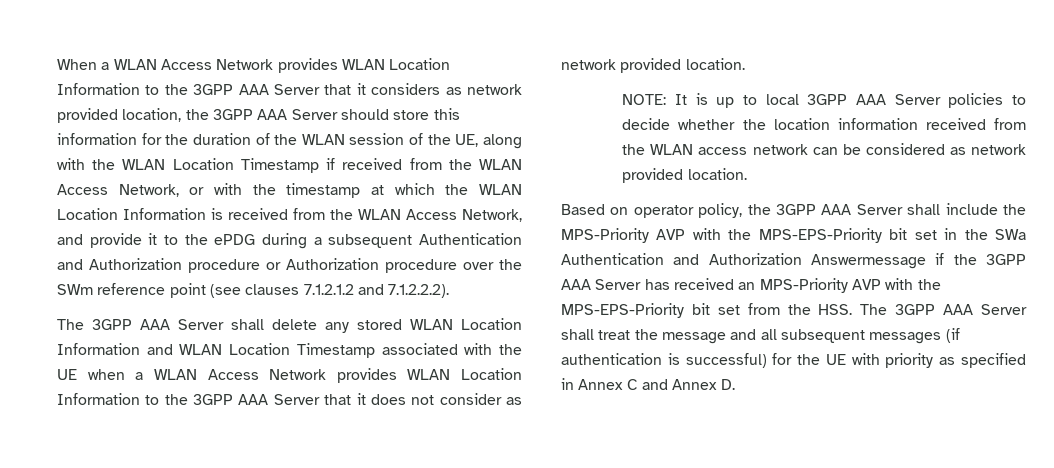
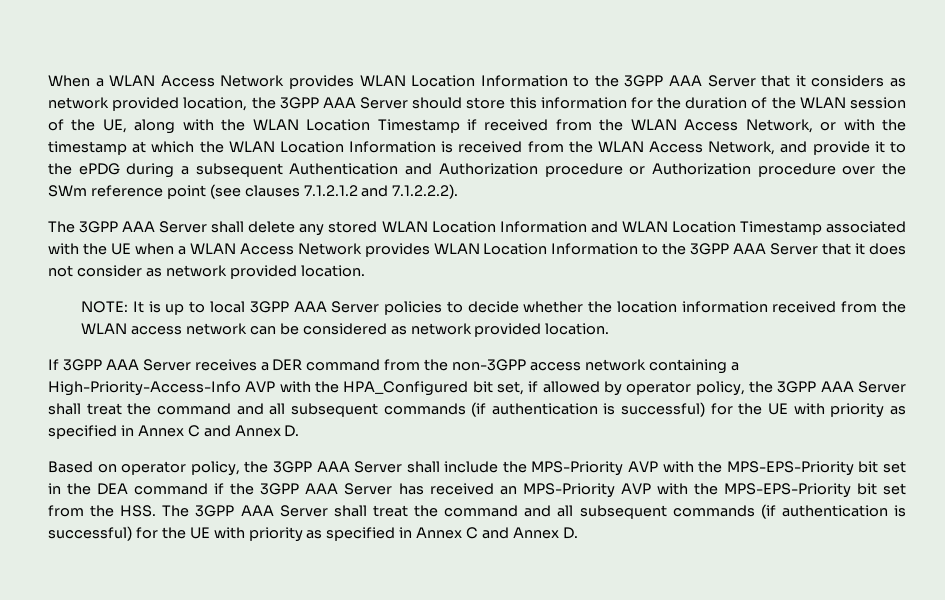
(747, 174) none -> [48,359,739,374] [48,381,907,396] [48,402,906,418] [48,425,300,439] // If 3GPP AAA Server receives a DER command from the non-3GPP access network containing a High-Priority-Access-Info AVP with the HPA_Configured bit set, if allowed by operator policy, the 3GPP AAA Server shall treat the command and all subsequent commands (if authentication is successful) for the UE with priority as specified in Annex C and Annex D.
[995,229,1026,240] [561,253,926,269] SWa Authentication and Authorization Answermessage -> [97,483,209,495] DEA command
[661,329,942,344] message and all subsequent messages -> [444,505,755,519] command and all subsequent commands

